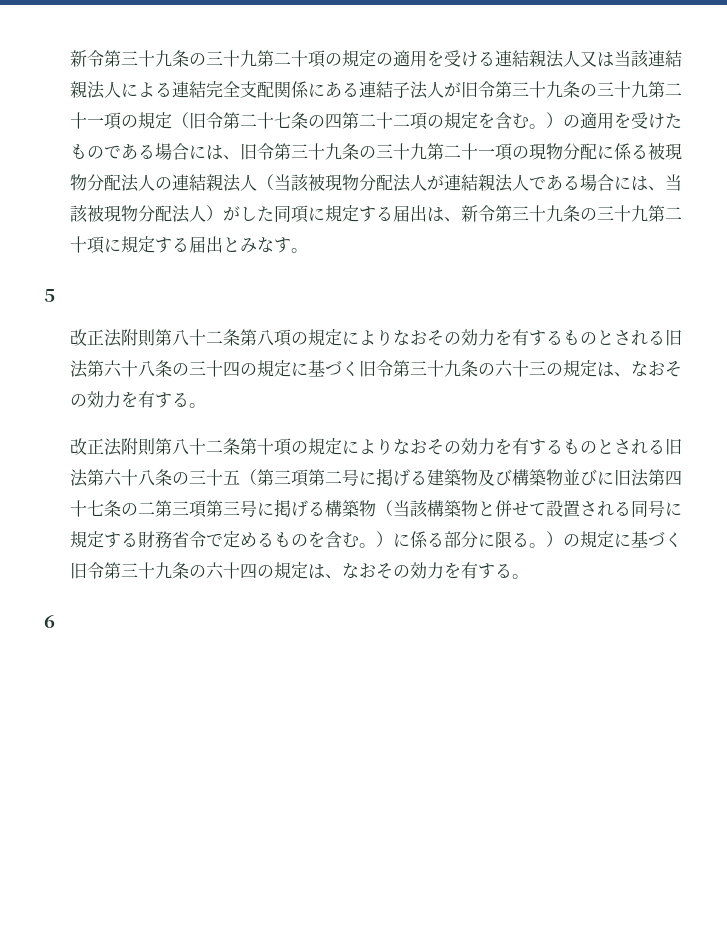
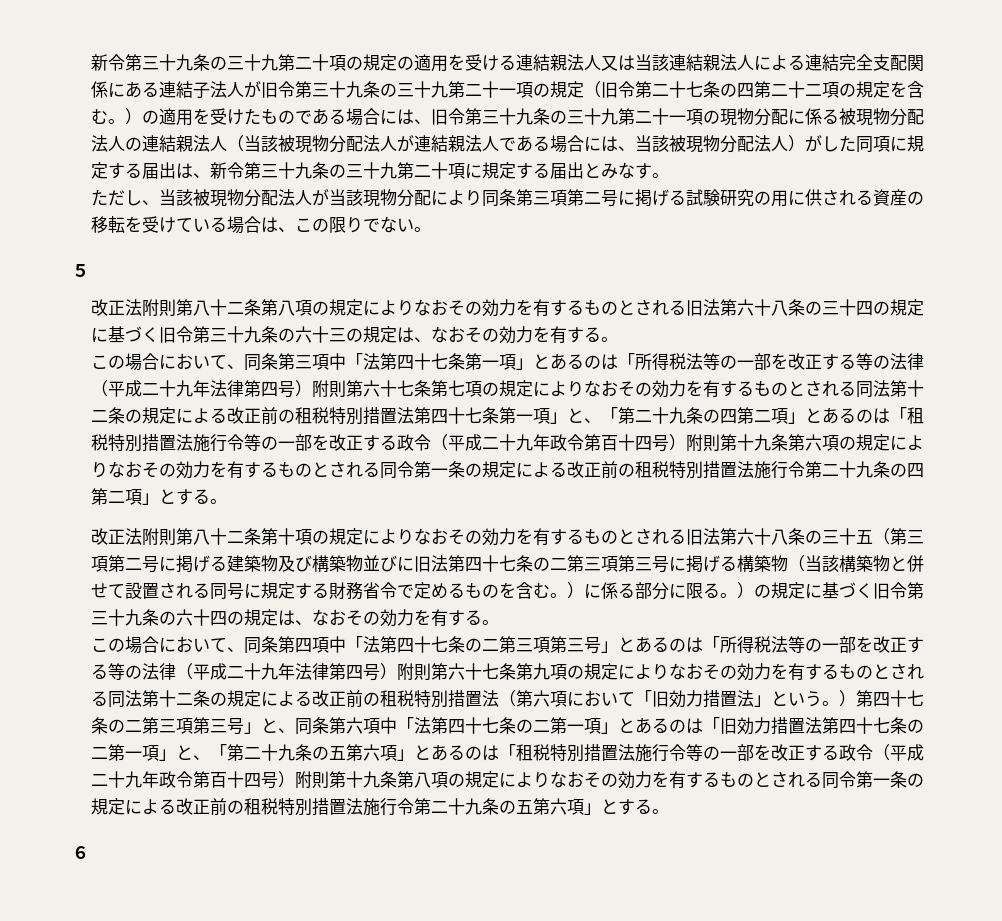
(308, 250) none -> [90,189,924,207] [90,216,431,234] // ただし、当該被現物分配法人が当該現物分配により同条第三項第二号に掲げる試験研究の用に供される資産の移転を受けている場合は、この限りでない。
(206, 405) none -> [90,353,924,371] [90,380,924,398] [90,407,924,425] [90,434,924,452] [90,461,924,479] [90,488,227,505] // この場合において、同条第三項中「法第四十七条第一項」とあるのは「所得税法等の一部を改正する等の法律（平成二十九年法律第四号）附則第六十七条第七項の規定によりなおその効力を有するものとされる同法第十二条の規定による改正前の租税特別措置法第四十七条第一項」と、「第二十九条の四第二項」とあるのは「租税特別措置法施行令等の一部を改正する政令（平成二十九年政令第百十四号）附則第十九条第六項の規定によりなおその効力を有するものとされる同令第一条の規定による改正前の租税特別措置法施行令第二十九条の四第二項」とする。
(529, 576) none -> [90,636,924,654] [90,663,924,681] [90,690,924,708] [90,717,924,735] [90,744,924,762] [90,771,924,789] [90,798,669,816] // この場合において、同条第四項中「法第四十七条の二第三項第三号」とあるのは「所得税法等の一部を改正する等の法律（平成二十九年法律第四号）附則第六十七条第九項の規定によりなおその効力を有するものとされる同法第十二条の規定による改正前の租税特別措置法（第六項において「旧効力措置法」という。）第四十七条の二第三項第三号」と、同条第六項中「法第四十七条の二第一項」とあるのは「旧効力措置法第四十七条の二第一項」と、「第二十九条の五第六項」とあるのは「租税特別措置法施行令等の一部を改正する政令（平成二十九年政令第百十四号）附則第十九条第八項の規定によりなおその効力を有するものとされる同令第一条の規定による改正前の租税特別措置法施行令第二十九条の五第六項」とする。

